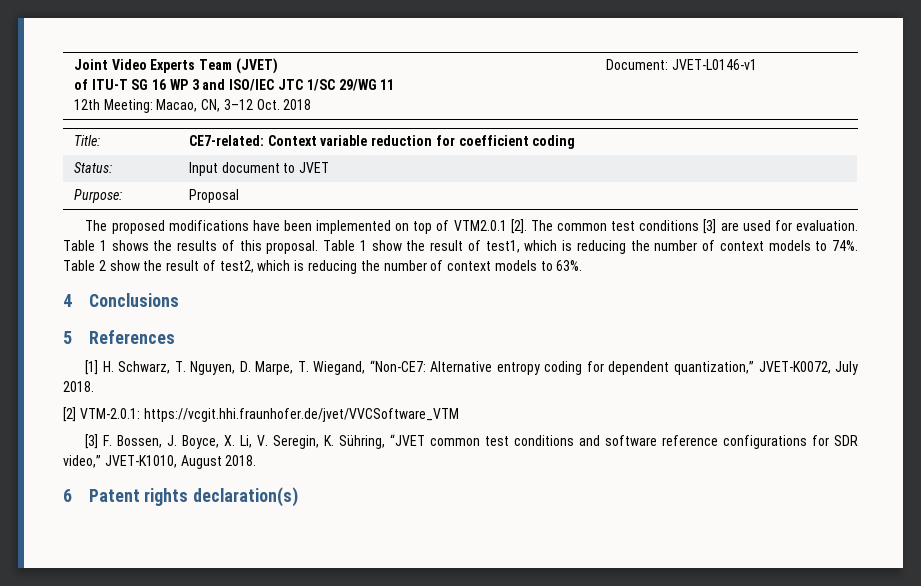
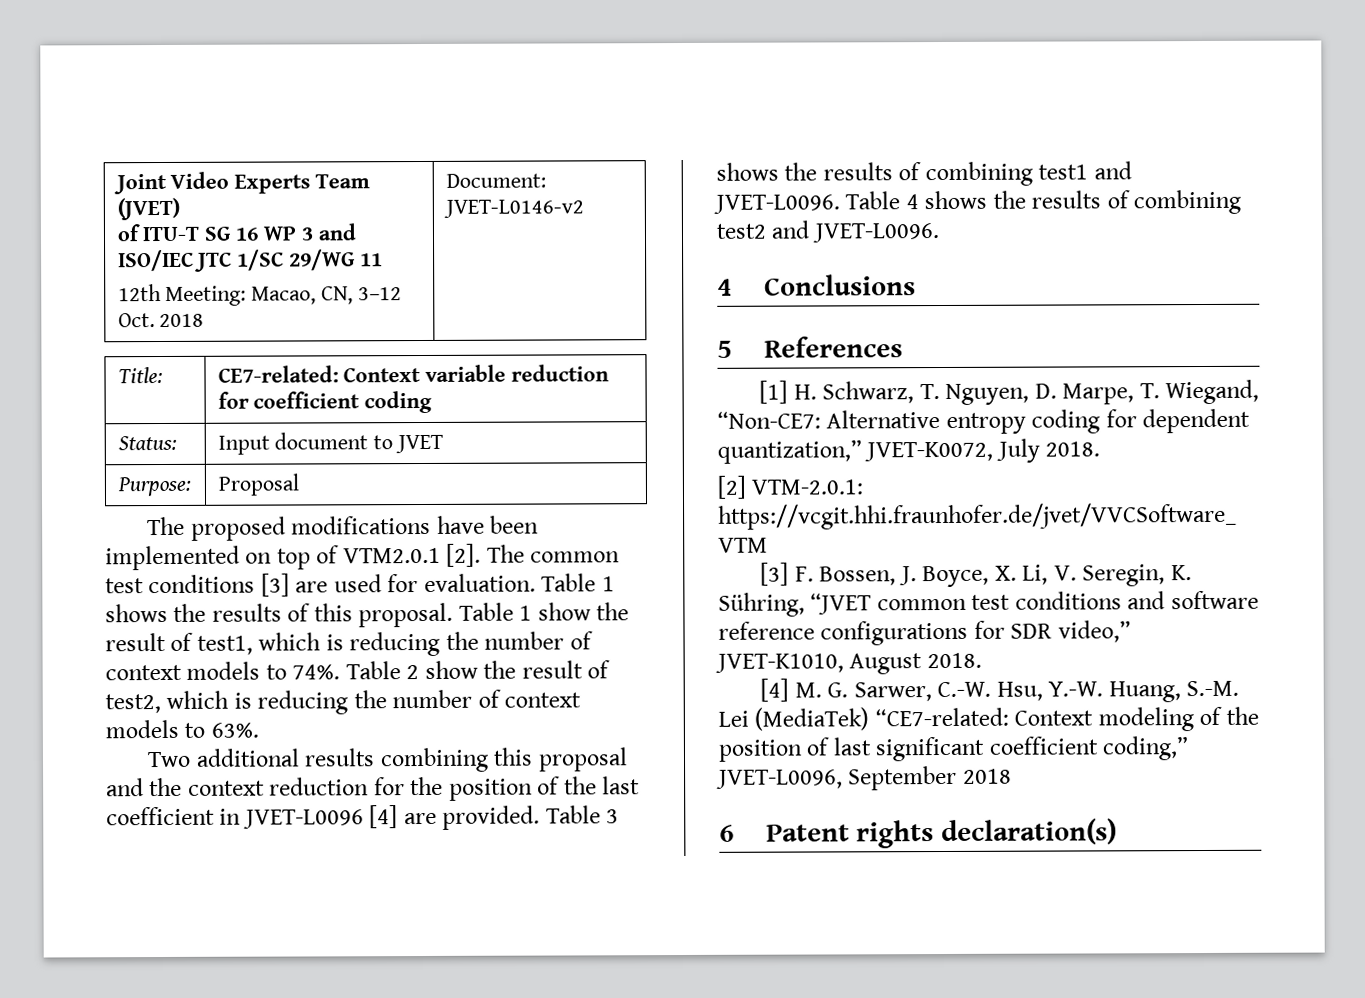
[671,59,757,70] JVET-L0146-v1 -> [442,199,584,218] JVET-L0146-v2
(583, 265) none -> [147,747,628,773] [106,776,641,801] [106,805,620,830] [716,161,1132,187] [713,189,1242,215] [716,220,940,243] // Two additional results combining this proposal and the context reduction for the position of the last coefficient in JVET-L0096 [4] are provided. Table 3 shows the results of combining test1 and JVET-L0096. Table 4 shows the results of combining test2 and JVET-L0096.
(257, 460) none -> [760,678,1240,703] [718,706,1259,732] [718,736,1190,762] [716,765,1012,791] // [4] M. G. Sarwer, C.-W. Hsu, Y.-W. Huang, S.-M. Lei (MediaTek) “CE7-related: Context modeling of the position of last significant coefficient coding,” JVET-L0096, September 2018

